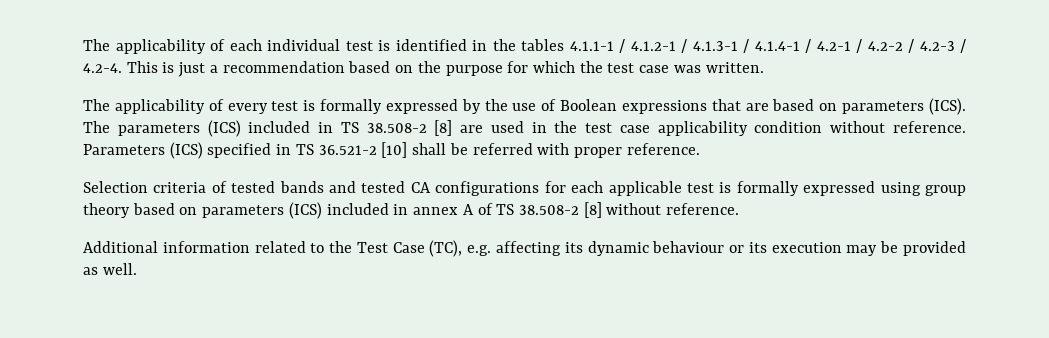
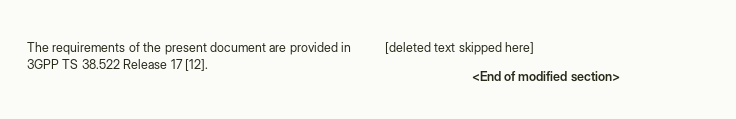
[83,39,966,54] [83,61,764,77] [83,98,967,115] [83,120,966,137] [83,142,700,159] [83,181,966,196] [83,202,740,219] [83,240,967,257] [83,263,137,275] The applicability of each individual test is identified in the tables 4.1.1-1 / 4.1.2-1 / 4.1.3-1 / 4.1.4-1 / 4.2-1 / 4.2-2 / 4.2-3 / 4.2-4. This is just a recommendation based on the purpose for which the test case was written. // The applicability of every test is formally expressed by the use of Boolean expressions that are based on parameters (ICS). The parameters (ICS) included in TS 38.508-2 [8] are used in the test case applicability condition without reference. Parameters (ICS) specified in TS 36.521-2 [10] shall be referred with proper reference. // Selection criteria of tested bands and tested CA configurations for each applicable test is formally expressed using group theory based on parameters (ICS) included in annex A of TS 38.508-2 [8] without reference. // Additional information related to the Test Case (TC), e.g. affecting its dynamic behaviour or its execution may be provided as well. -> [27,42,351,55] [27,59,208,71] [385,42,535,55] [471,71,620,82] The requirements of the present document are provided in 3GPP TS 38.522 Release 17 [12]. // [deleted text skipped here] // <End of modified section>

